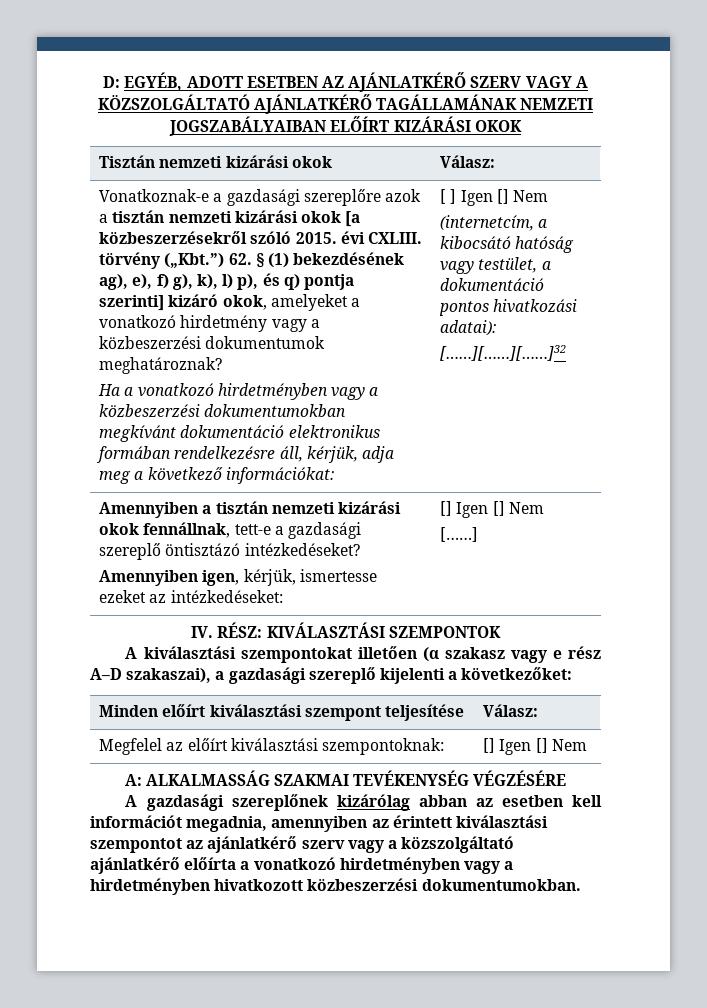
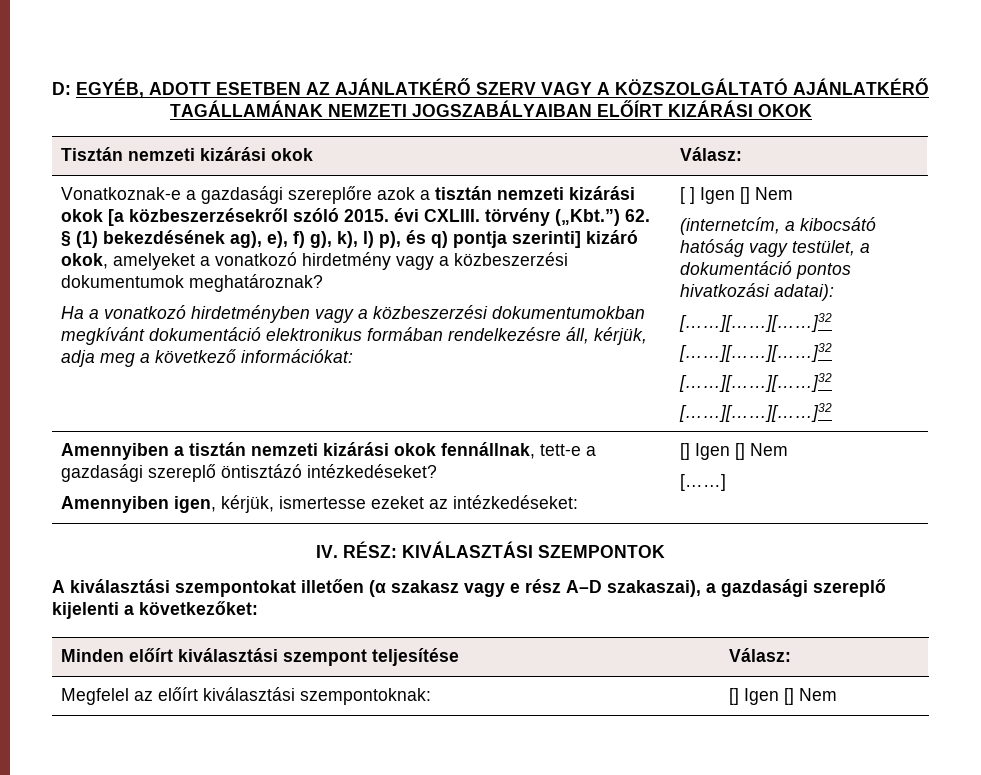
(567, 353) none -> [679,343,833,362] [679,373,833,392] [679,403,833,422] // [……][……][……]32 // [……][……][……]32 // [……][……][……]32
[124,770,567,786] [125,794,603,811] [90,815,548,832] [90,836,515,853] [90,857,514,874] [90,878,581,895] // A: ALKALMASSÁG SZAKMAI TEVÉKENYSÉG VÉGZÉSÉRE // A gazdasági szereplőnek kizárólag abban az esetben kell információt megadnia, amennyiben az érintett kiválasztási szempontot az ajánlatkérő szerv vagy a közszolgáltató ajánlatkérő előírta a vonatkozó hirdetményben vagy a hirdetményben hivatkozott közbeszerzési dokumentumokban. -> (838, 694) none

